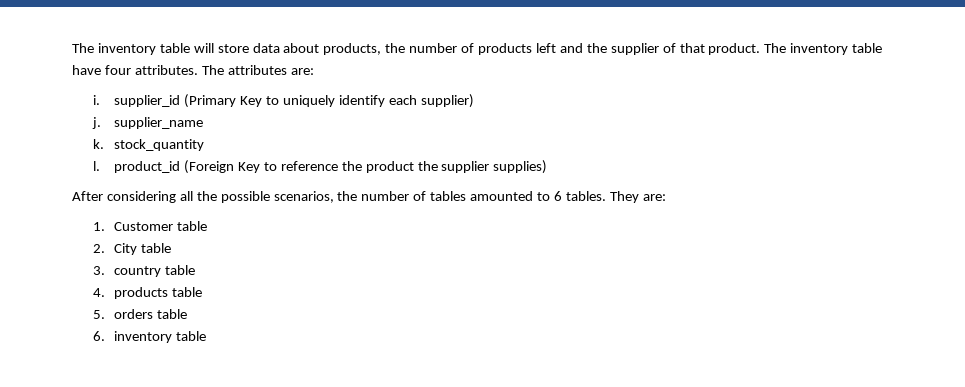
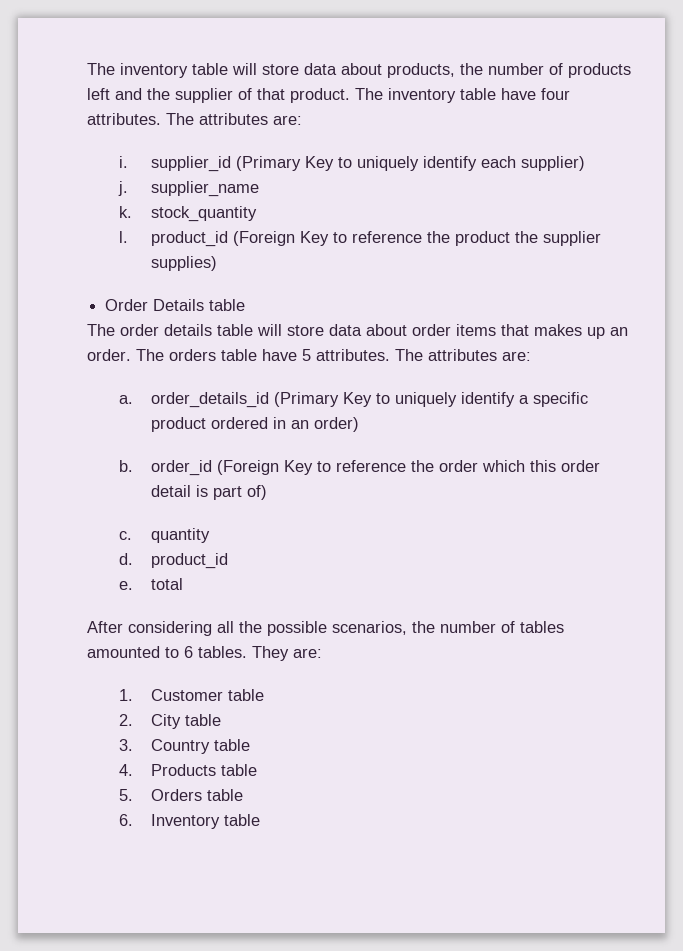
(548, 167) none -> [105,299,246,311] [87,324,628,339] [87,349,531,361] [118,392,588,408] [150,417,359,432] [118,460,600,476] [150,485,267,500] [118,528,210,543] [118,553,228,569] [118,578,183,590] // Order Details table // The order details table will store data about order items that makes up an order. The orders table have 5 attributes. The attributes are: // a. order_details_id (Primary Key to uniquely identify a specific product ordered in an order) // b. order_id (Foreign Key to reference the order which this order detail is part of) // c. quantity // d. product_id // e. total
[114,266,162,277] country -> [150,739,210,754] Country
[114,287,169,299] products -> [150,764,216,776] Products
[114,309,154,319] orders -> [150,789,202,801] Orders
[114,331,173,343] inventory -> [150,814,220,829] Inventory

